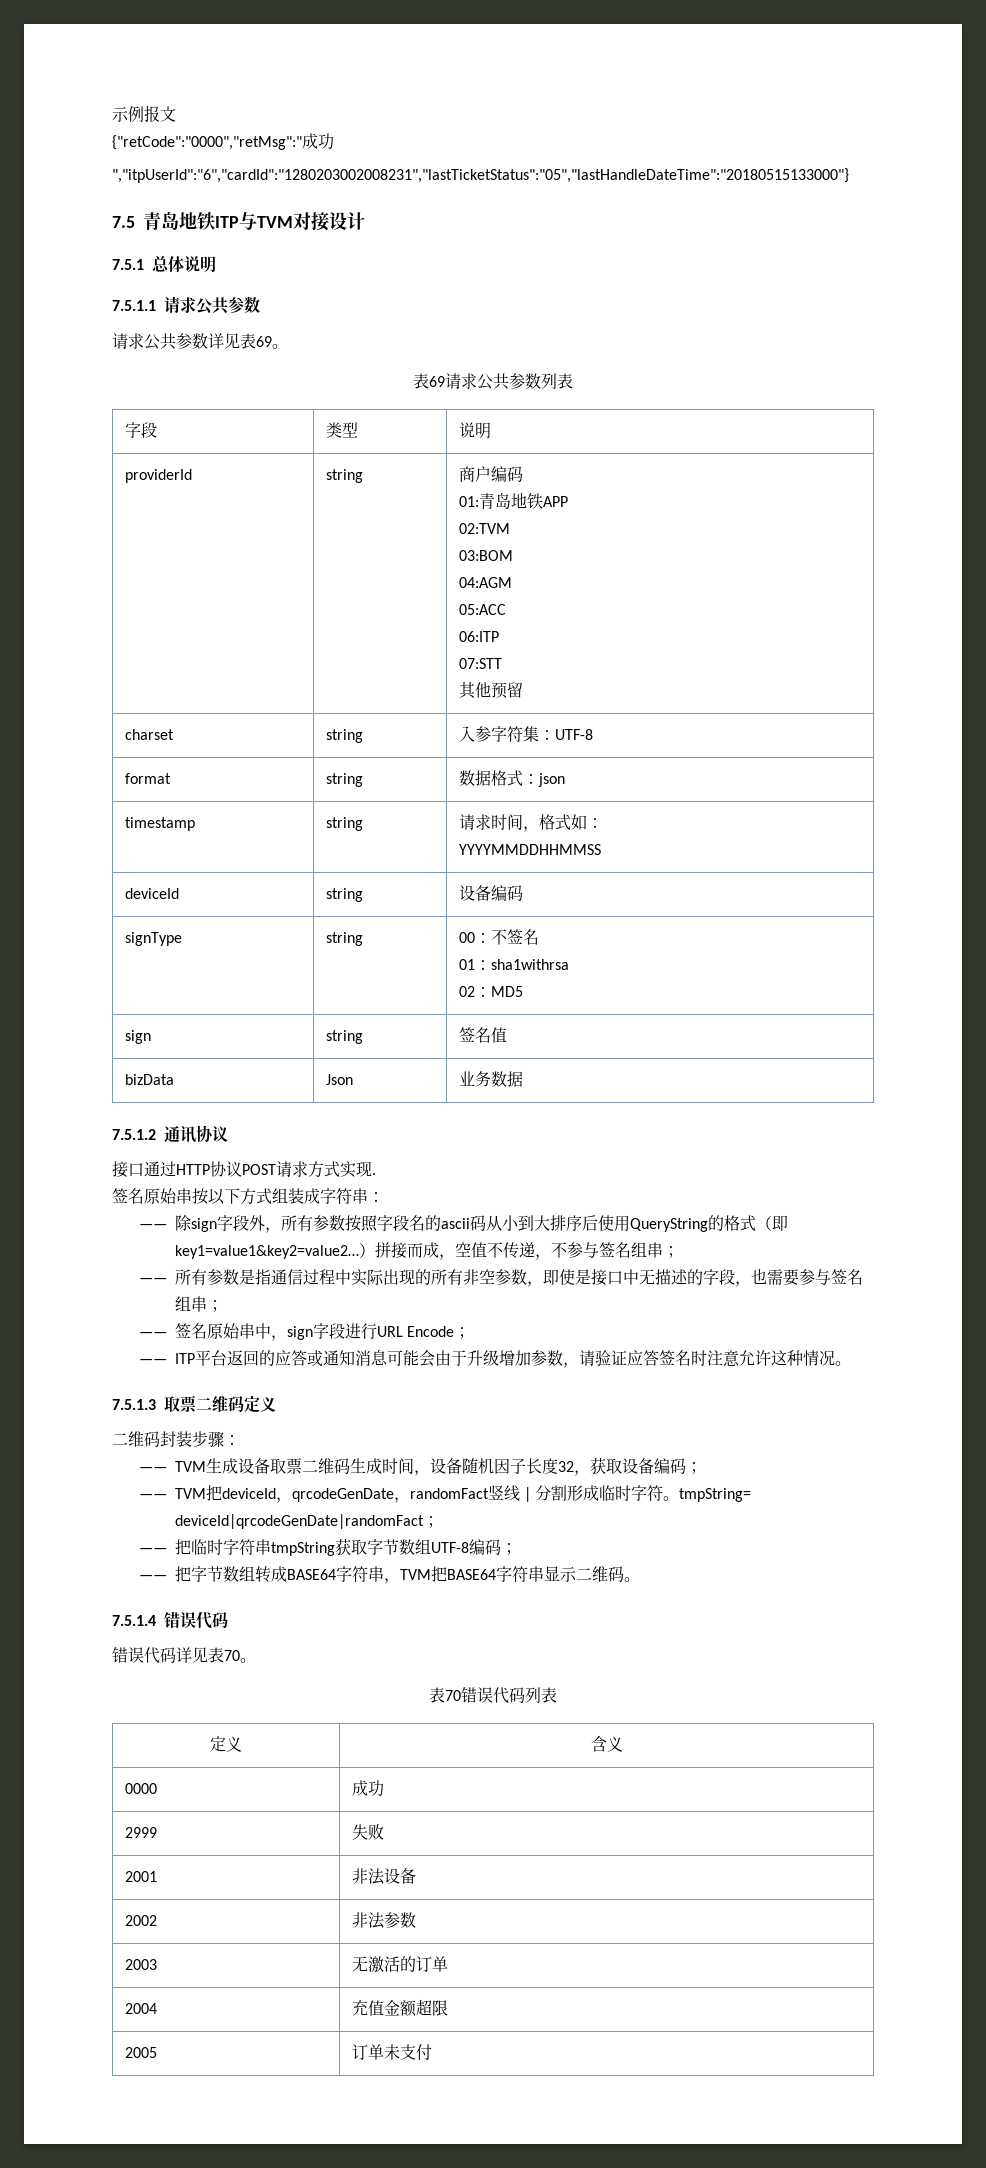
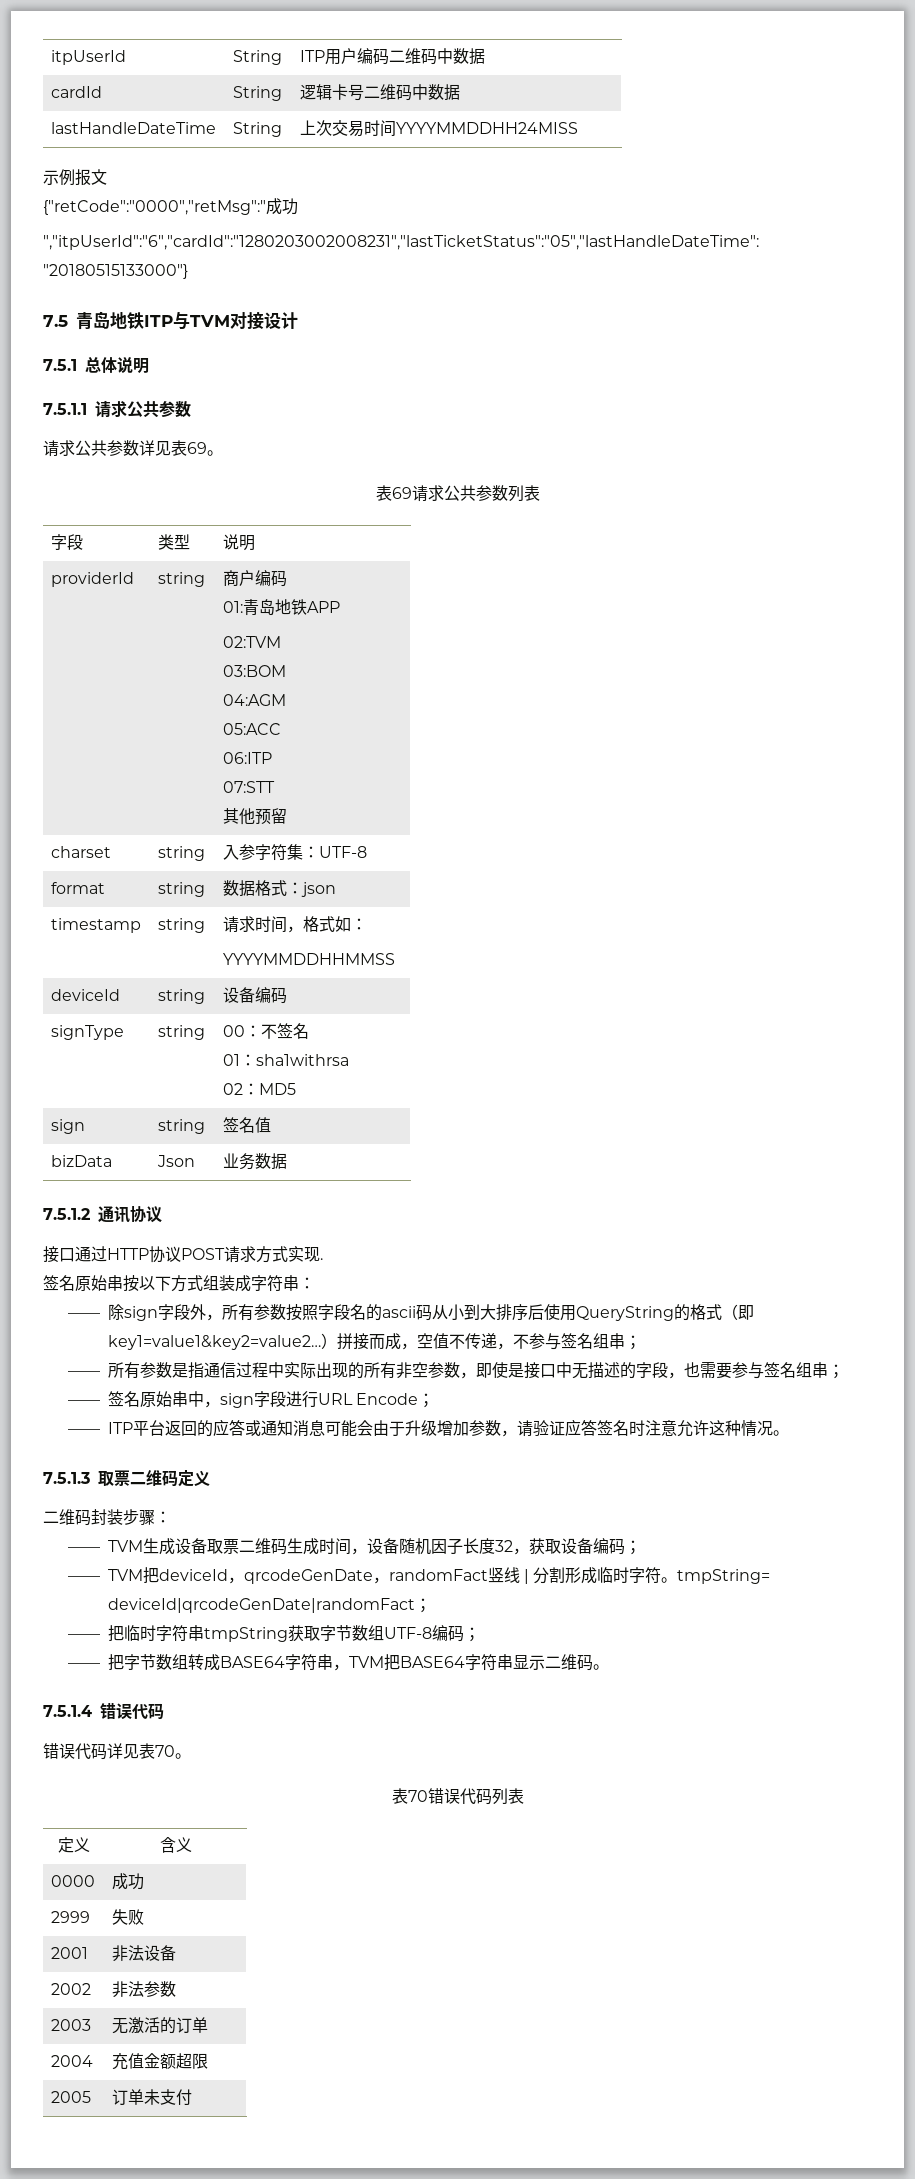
(112, 114) none -> [51,50,127,65] [233,50,283,65] [300,48,486,65] [51,86,103,98] [233,86,283,101] [300,84,461,101] [51,122,217,134] [233,122,283,137] [300,120,579,137] itpUserId | String | ITP用户编码二维码中数据 // cardId | String | 逻辑卡号二维码中数据 // lastHandleDateTime | String | 上次交易时间YYYYMMDDHH24MISS //

